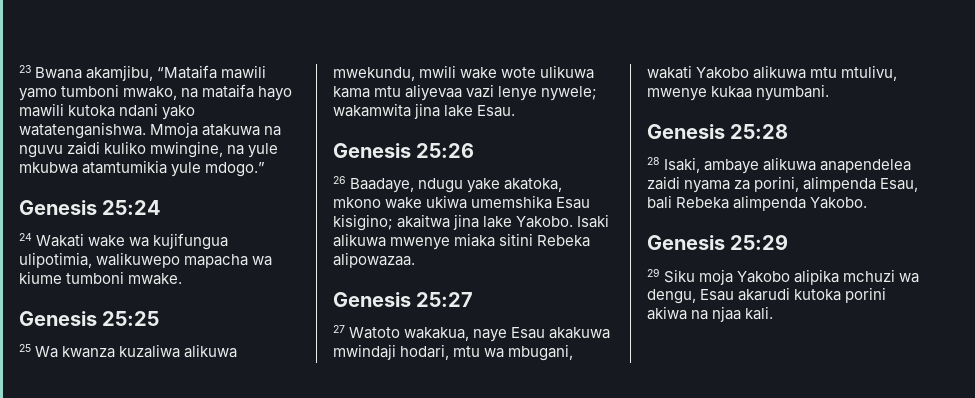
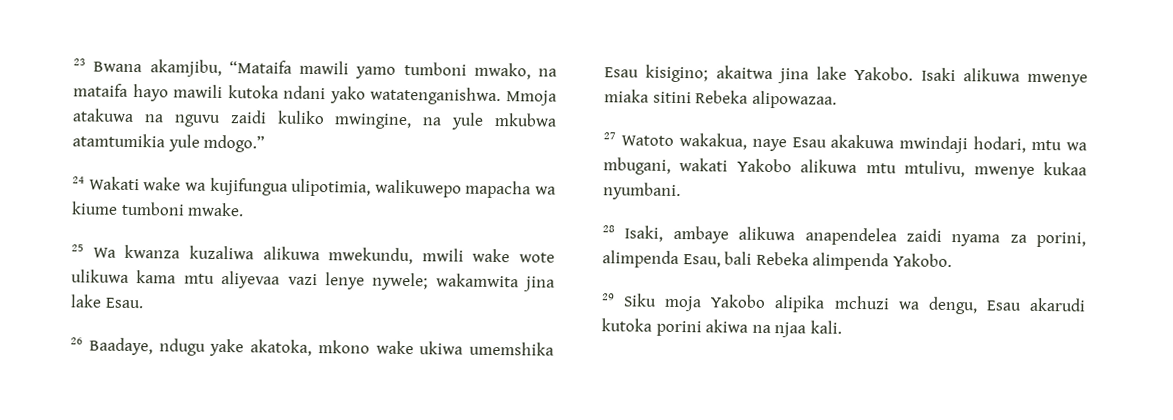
[19,200,162,215] // Genesis 25:24 -> (266, 143) none
[19,311,160,326] // Genesis 25:25 -> (245, 209) none
[333,143,475,158] // Genesis 25:26 -> (144, 303) none
[333,292,474,307] // Genesis 25:27 -> (837, 99) none
[647,124,789,139] // Genesis 25:28 -> (681, 191) none
[647,234,789,250] // Genesis 25:29 -> (952, 260) none

